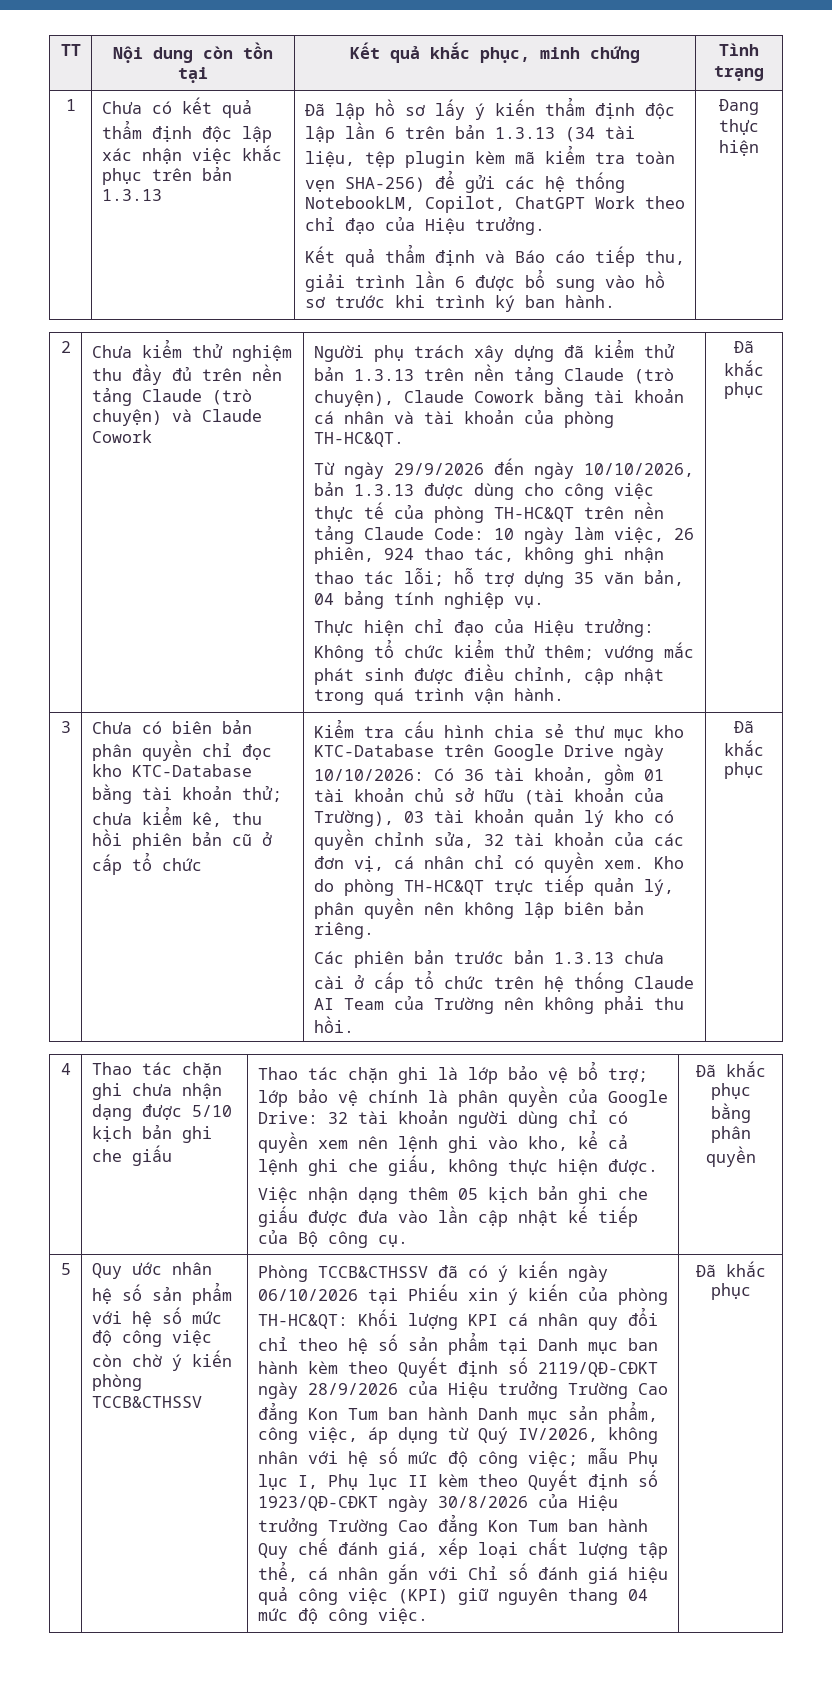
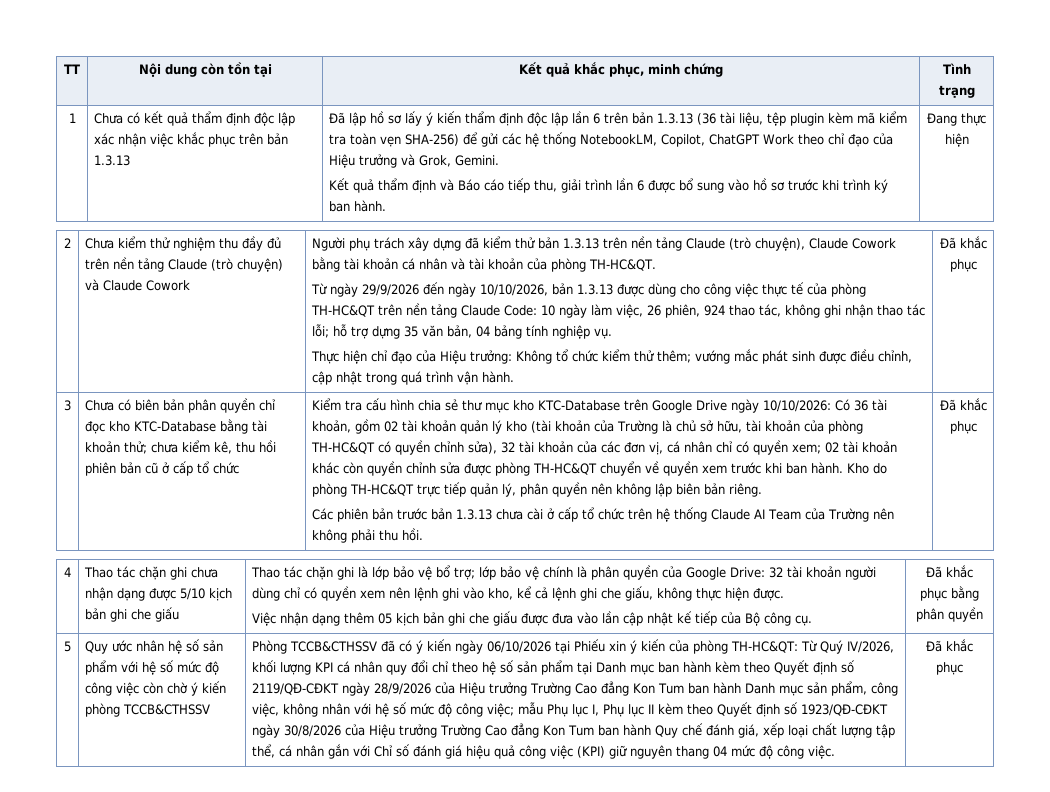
[564,127,595,142] (34 -> [697,113,717,125] (36
[474,216,545,235] trưởng. -> [359,154,500,168] trưởng và Grok, Gemini.
[643,769,664,781] [313,787,664,805] [313,810,424,827] 01 tài khoản chủ sở hữu (tài khoản của Trường), 03 -> [384,421,399,432] 02
(644, 816) none -> [531,420,864,434] [311,442,376,454] (tài khoản của Trường là chủ sở hữu, tài khoản của phòng TH-HC&QT
[433,831,474,848] sửa, -> [468,441,498,454] sửa),
[603,860,644,869] xem. -> [792,441,898,454] [312,461,844,476] xem; 02 tài khoản khác còn quyền chỉnh sửa được phòng TH-HC&QT chuyển về quyền xem trước khi ban hành.
[357,1309,398,1326] Khối -> [801,640,895,654] [252,660,277,673] Từ Quý IV/2026, khối
[367,1427,598,1444] áp dụng từ Quý IV/2026, -> (280, 710) none

